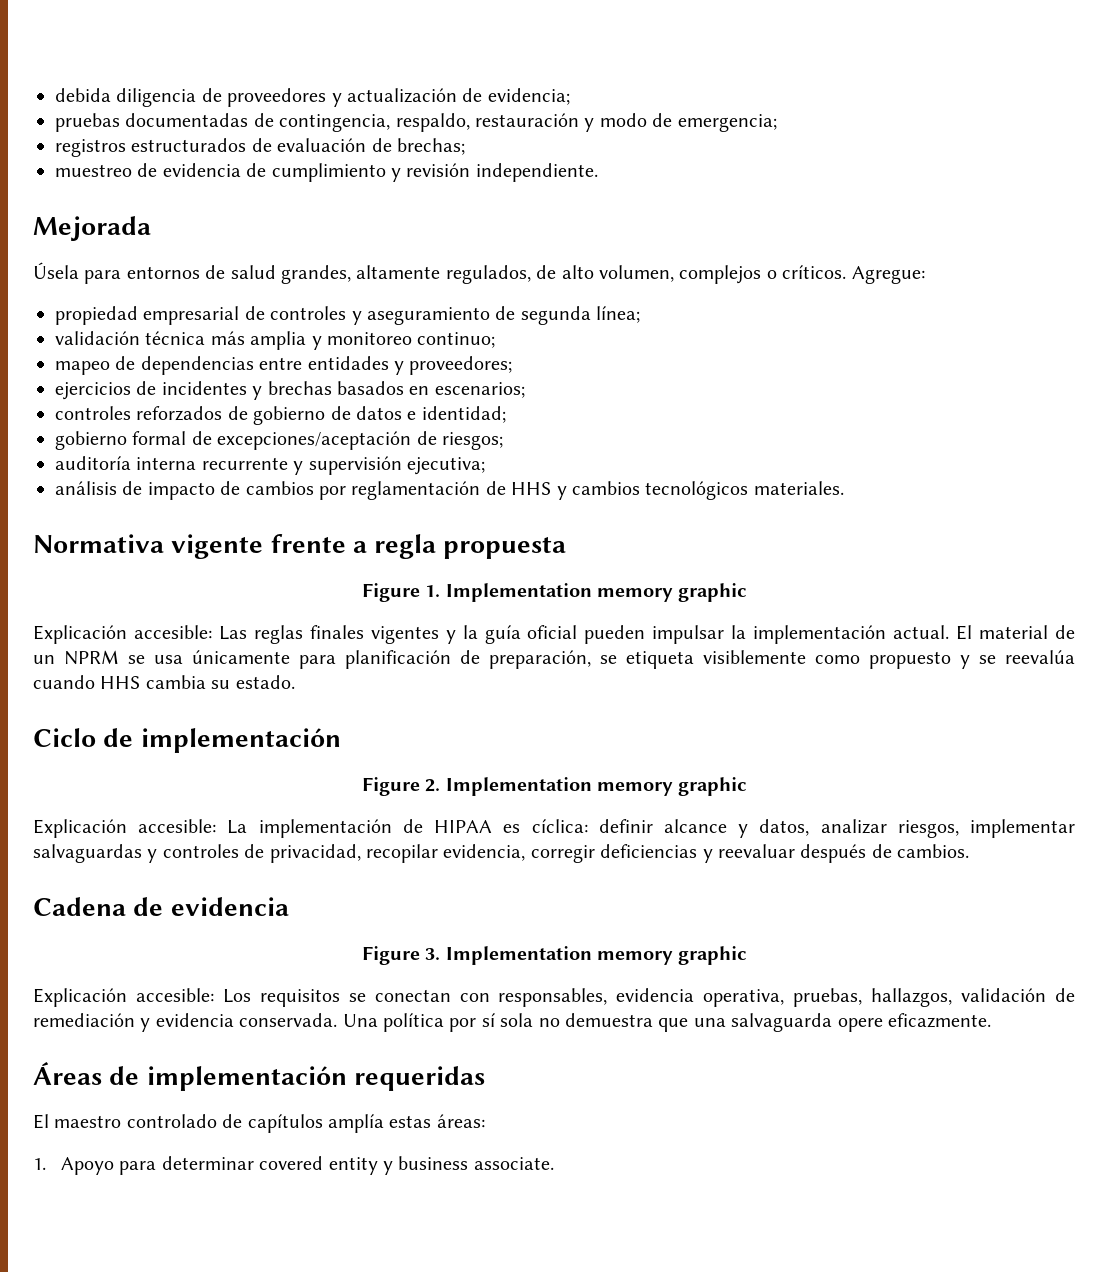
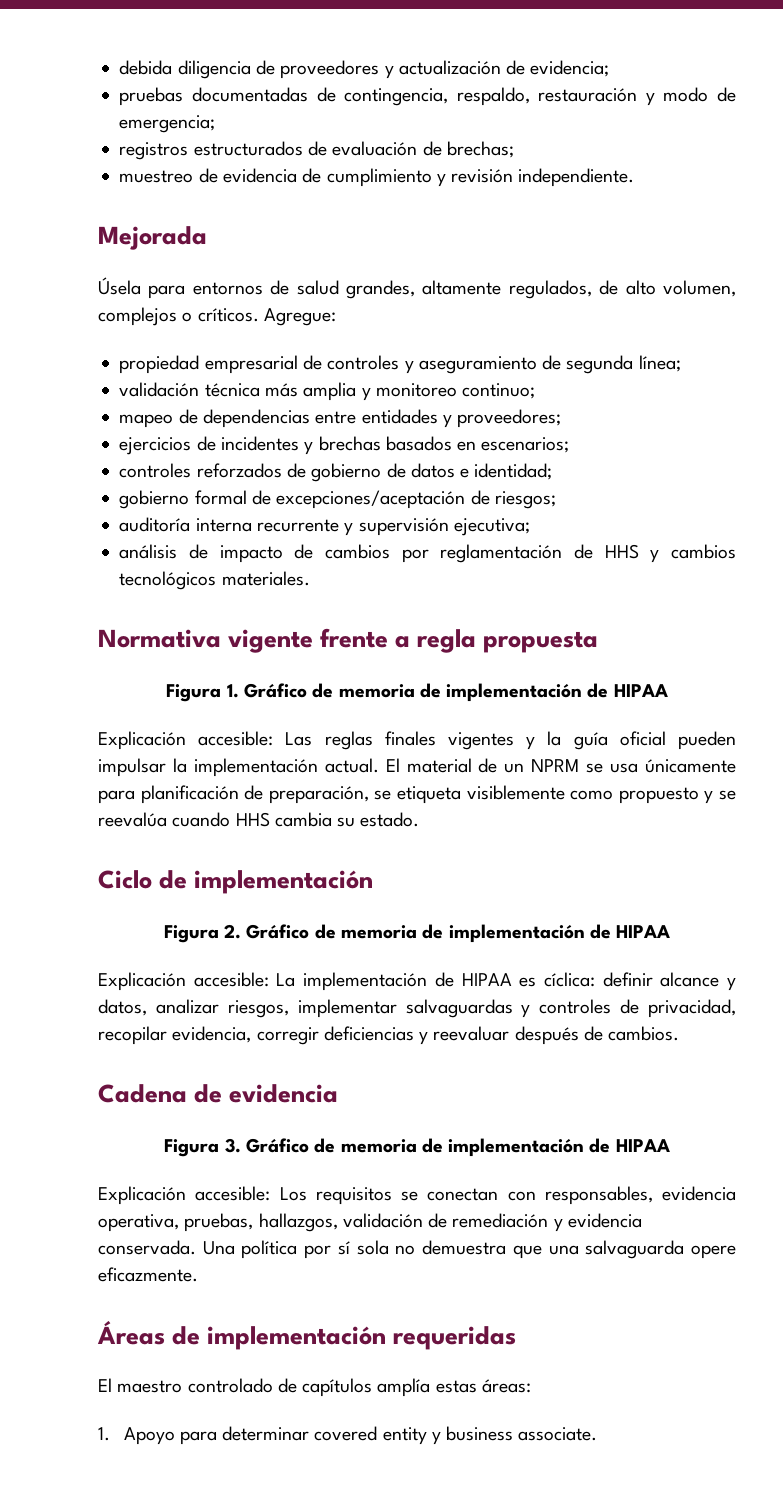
[361,583,747,602] Figure 1. Implementation memory graphic -> [166,683,668,702] Figura 1. Gráfico de memoria de implementación de HIPAA
[361,777,747,796] Figure 2. Implementation memory graphic -> [163,924,671,943] Figura 2. Gráfico de memoria de implementación de HIPAA
[361,946,747,965] Figure 3. Implementation memory graphic -> [164,1138,670,1157] Figura 3. Gráfico de memoria de implementación de HIPAA

